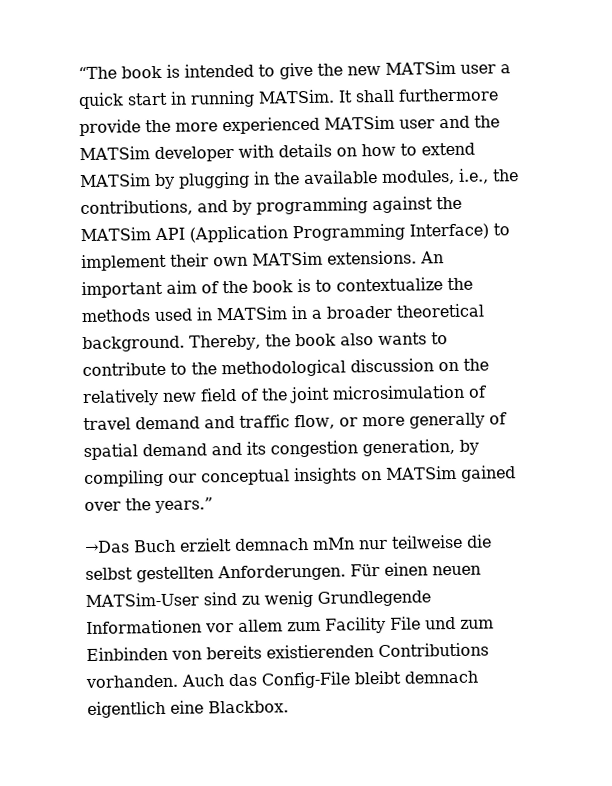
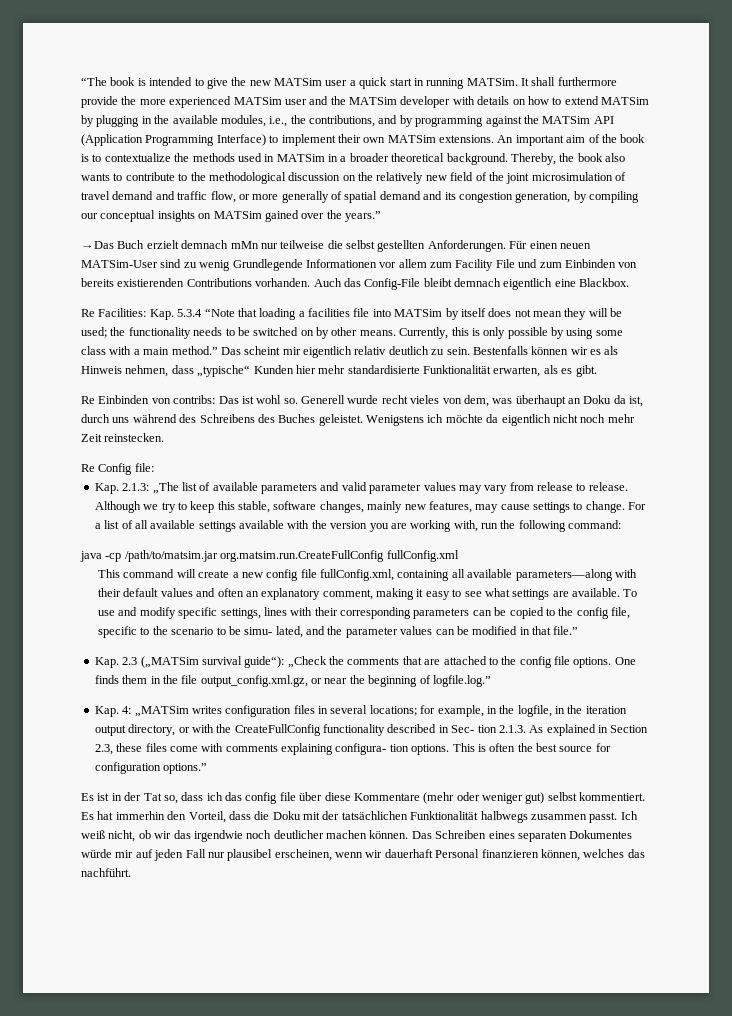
(289, 707) none -> [81,308,623,320] [81,327,623,339] [81,346,619,358] [81,365,597,377] [81,395,644,407] [81,414,635,426] [81,433,165,442] [81,463,154,475] [94,482,628,494] [94,501,647,513] [94,520,622,532] [80,550,459,562] [98,569,637,581] [98,588,638,600] [98,607,631,619] [98,626,579,638] [94,656,636,668] [94,675,491,687] [94,705,627,717] [94,724,649,736] [94,743,611,755] [94,762,208,774] [81,792,646,804] [81,811,638,823] [81,830,633,842] [81,849,645,861] [81,868,131,877] // Re Facilities: Kap. 5.3.4 “Note that loading a facilities file into MATSim by itself does not mean they will be used; the functionality needs to be switched on by other means. Currently, this is only possible by using some class with a main method.” Das scheint mir eigentlich relativ deutlich zu sein. Bestenfalls können wir es als Hinweis nehmen, dass „typische“ Kunden hier mehr standardisierte Funktionalität erwarten, als es gibt. // Re Einbinden von contribs: Das ist wohl so. Generell wurde recht vieles von dem, was überhaupt an Doku da ist, durch uns während des Schreibens des Buches geleistet. Wenigstens ich möchte da eigentlich nicht noch mehr Zeit reinstecken. // Re Config file: // Kap. 2.1.3: „The list of available parameters and valid parameter values may vary from release to release. Although we try to keep this stable, software changes, mainly new features, may cause settings to change. For a list of all available settings available with the version you are working with, run the following command: // java -cp /path/to/matsim.jar org.matsim.run.CreateFullConfig fullConfig.xml // This command will create a new config file fullConfig.xml, containing all available parameters—along with their default values and often an explanatory comment, making it easy to see what settings are available. To use and modify specific settings, lines with their corresponding parameters can be copied to the config file, specific to the scenario to be simu- lated, and the parameter values can be modified in that file.” // Kap. 2.3 („MATSim survival guide“): „Check the comments that are attached to the config file options. One finds them in the file output_config.xml.gz, or near the beginning of logfile.log.” // Kap. 4: „MATSim writes configuration files in several locations; for example, in the logfile, in the iteration output directory, or with the CreateFullConfig functionality described in Sec- tion 2.1.3. As explained in Section 2.3, these files come with comments explaining configura- tion options. This is often the best source for configuration options.” // Es ist in der Tat so, dass ich das config file über diese Kommentare (mehr oder weniger gut) selbst kommentiert. Es hat immerhin den Vorteil, dass die Doku mit der tatsächlichen Funktionalität halbwegs zusammen passt. Ich weiß nicht, ob wir das irgendwie noch deutlicher machen können. Das Schreiben eines separaten Dokumentes würde mir auf jeden Fall nur plausibel erscheinen, wenn wir dauerhaft Personal finanzieren können, welches das nachführt.

